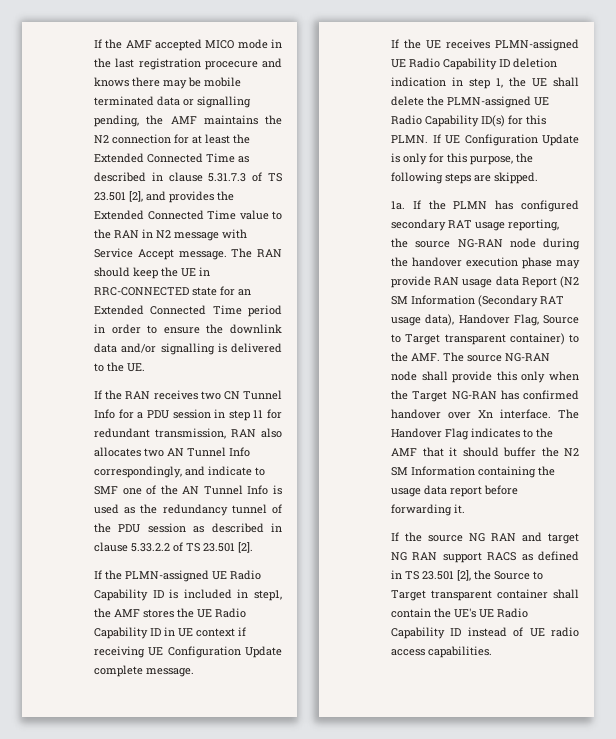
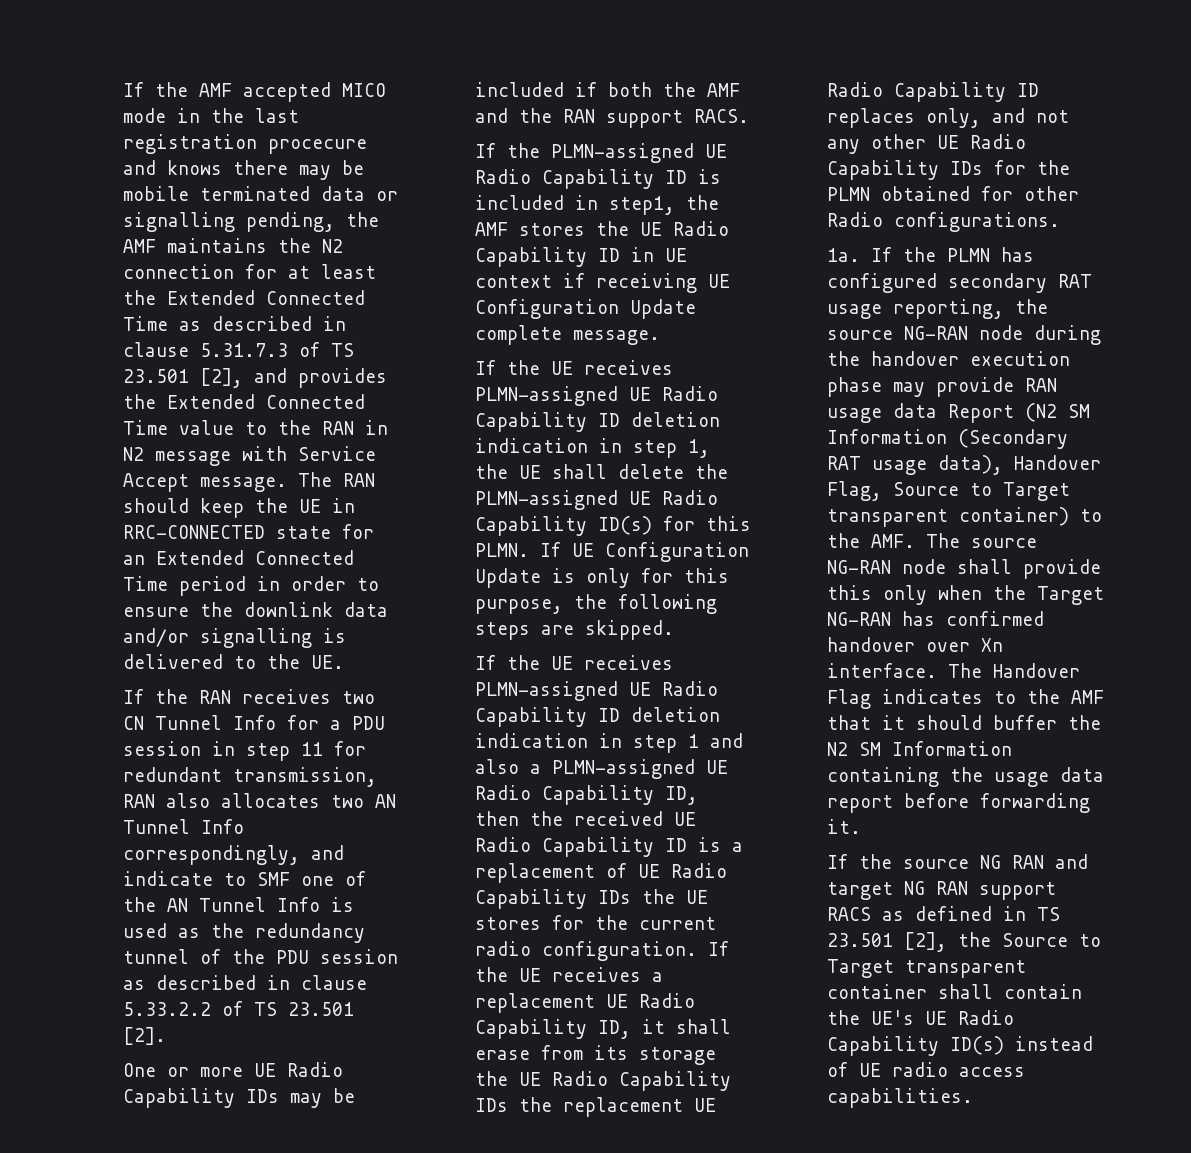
(254, 547) none -> [122,1062,343,1077] [122,1088,355,1108] [474,82,740,97] [474,108,749,128] // One or more UE Radio Capability IDs may be included if both the AMF and the RAN support RACS.
(539, 178) none -> [474,655,673,670] [474,681,718,701] [474,707,720,727] [474,733,743,753] [474,759,728,779] [474,785,698,805] [474,811,696,826] [474,837,743,857] [474,863,727,883] [474,889,708,909] [474,915,716,930] [474,941,729,961] [474,967,663,982] [474,993,695,1013] [474,1019,731,1039] [474,1045,716,1065] [474,1071,731,1091] [474,1097,716,1117] [826,82,1039,102] [826,108,1069,128] [826,134,1026,154] [826,160,1070,180] [826,186,1079,201] [826,212,1060,232] // If the UE receives PLMN-assigned UE Radio Capability ID deletion indication in step 1 and also a PLMN-assigned UE Radio Capability ID, then the received UE Radio Capability ID is a replacement of UE Radio Capability IDs the UE stores for the current radio configuration. If the UE receives a replacement UE Radio Capability ID, it shall erase from its storage the UE Radio Capability IDs the replacement UE Radio Capability ID replaces only, and not any other UE Radio Capability IDs for the PLMN obtained for other Radio configurations.
[450,628,462,636] ID -> [949,1036,1004,1055] ID(s)

